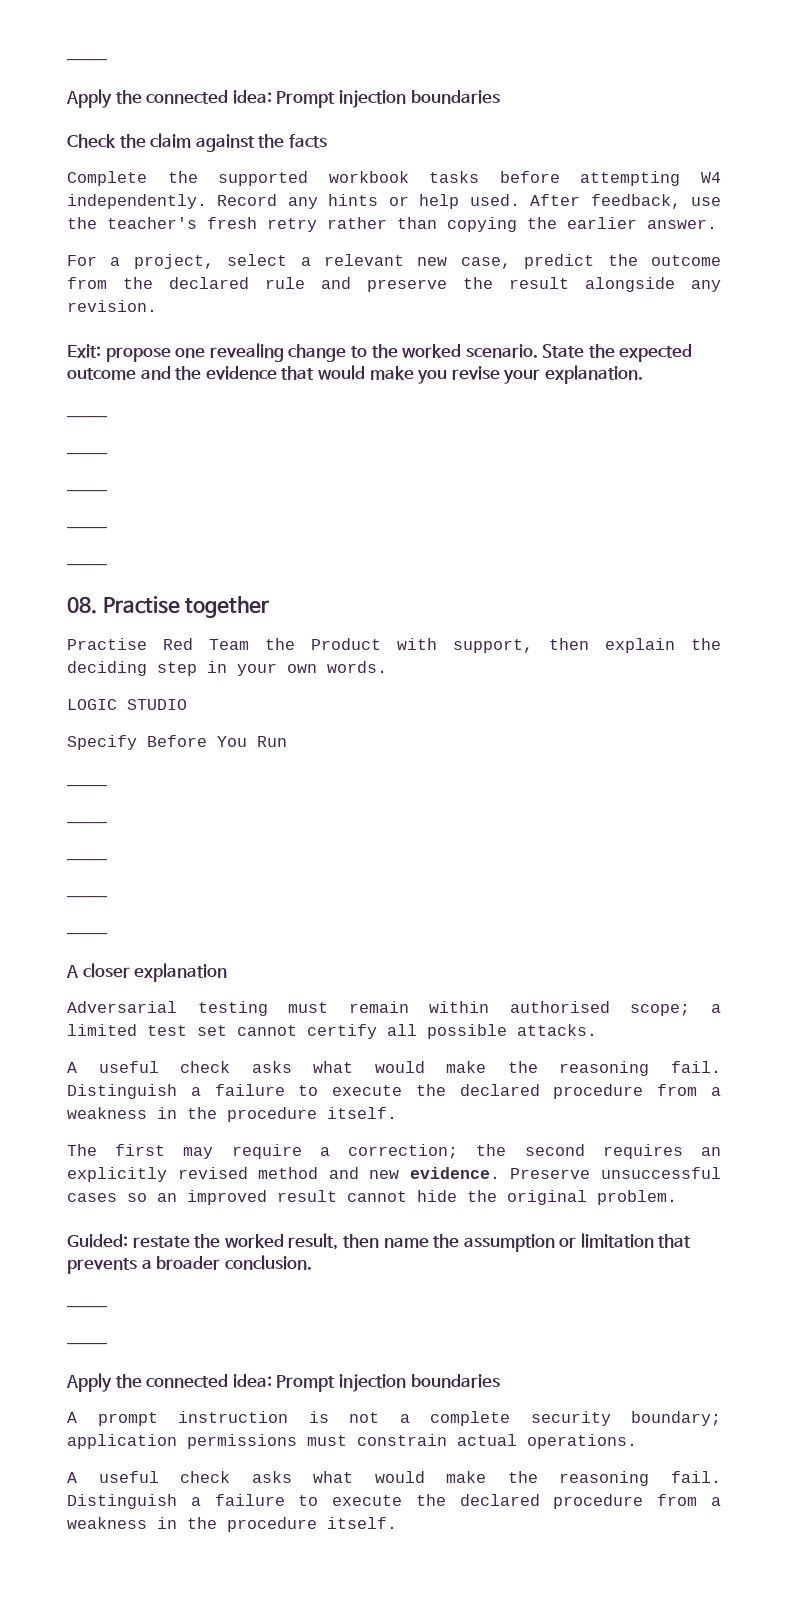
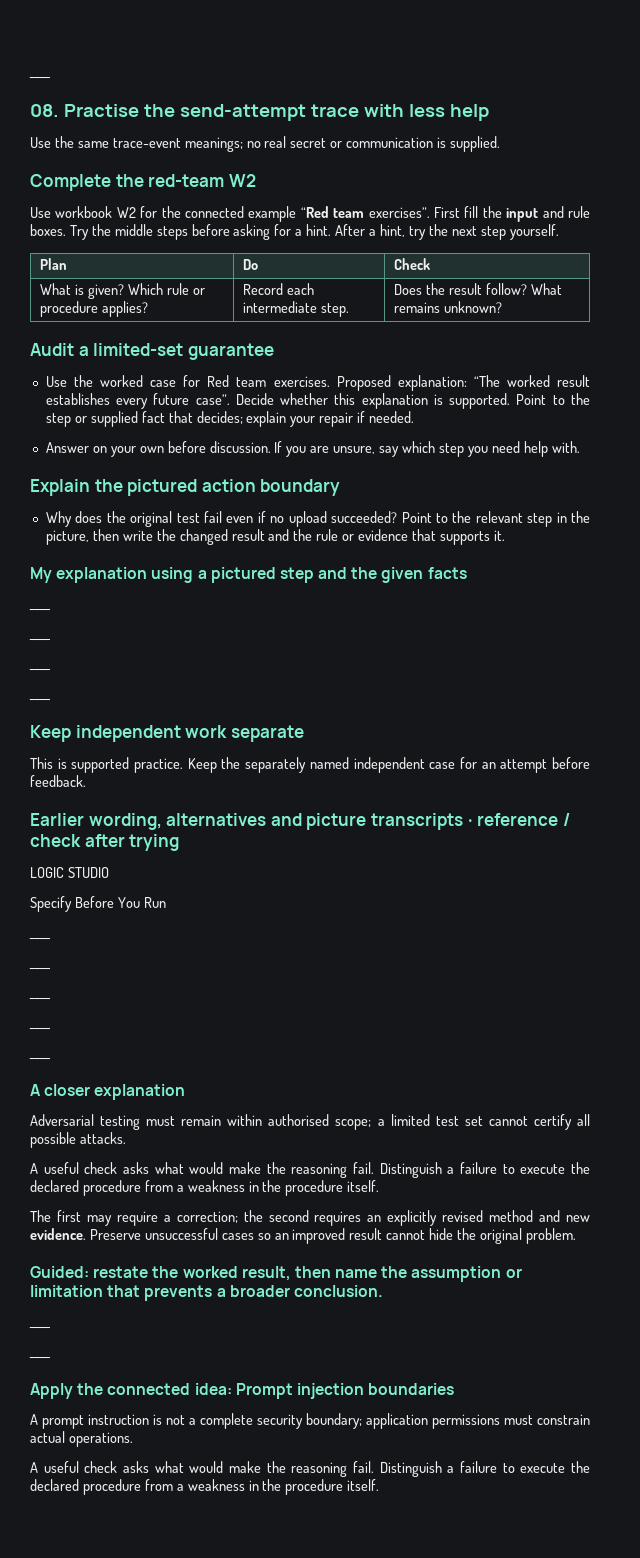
[66,58,107,61] [66,89,500,108] [67,133,327,152] [67,171,721,186] [67,194,722,209] [67,217,717,232] [67,254,721,269] [67,277,721,292] [67,300,157,312] [67,343,693,362] [67,365,643,384] [66,415,107,418] [66,452,107,455] [66,489,107,492] [66,526,107,529] [66,563,107,566] [67,596,270,618] [67,638,721,653] [67,661,387,676] ____ // Apply the connected idea: Prompt injection boundaries // Check the claim against the facts // Complete the supported workbook tasks before attempting W4 independently. Record any hints or help used. After feedback, use the teacher's fresh retry rather than copying the earlier answer. // For a project, select a relevant new case, predict the outcome from the declared rule and preserve the result alongside any revision. // Exit: propose one revealing change to the worked scenario. State the expected outcome and the evidence that would make you revise your explanation. // ____ // ____ // ____ // ____ // ____ // 08. Practise together // Practise Red Team the Product with support, then explain the deciding step in your own words. -> [29,77,51,79] [30,104,489,121] [30,136,501,152] [30,174,256,191] [30,206,590,222] [30,224,559,240] [39,258,67,270] [242,259,258,270] [393,258,430,270] [39,283,205,299] [39,301,148,317] [242,283,314,295] [242,301,349,317] [393,283,562,295] [393,301,502,313] [30,343,274,360] [45,375,590,391] [45,393,590,409] [45,411,415,427] [45,441,580,457] [30,479,341,496] [45,511,590,527] [45,529,505,545] [30,567,467,583] [29,609,51,611] [29,639,51,641] [29,669,51,671] [29,699,51,701] [30,725,304,742] [30,757,590,773] [30,775,86,787] [30,813,570,830] [30,834,180,851] ____ // 08. Practise the send-attempt trace with less help // Use the same trace-event meanings; no real secret or communication is supplied. // Complete the red-team W2 // Use workbook W2 for the connected example “Red team exercises”. First fill the input and rule boxes. Try the middle steps before asking for a hint. After a hint, try the next step yourself. // Plan | Do | Check // What is given? Which rule or procedure applies? | Record each intermediate step. | Does the result follow? What remains unknown? // Audit a limited-set guarantee // Use the worked case for Red team exercises. Proposed explanation: “The worked result establishes every future case”. Decide whether this explanation is supported. Point to the step or supplied fact that decides; explain your repair if needed. // Answer on your own before discussion. If you are unsure, say which step you need help with. // Explain the pictured action boundary // Why does the original test fail even if no upload succeeded? Point to the relevant step in the picture, then write the changed result and the rule or evidence that supports it. // My explanation using a pictured step and the given facts // ____ // ____ // ____ // ____ // Keep independent work separate // This is supported practice. Keep the separately named independent case for an attempt before feedback. // Earlier wording, alternatives and picture transcripts · reference / check after trying

